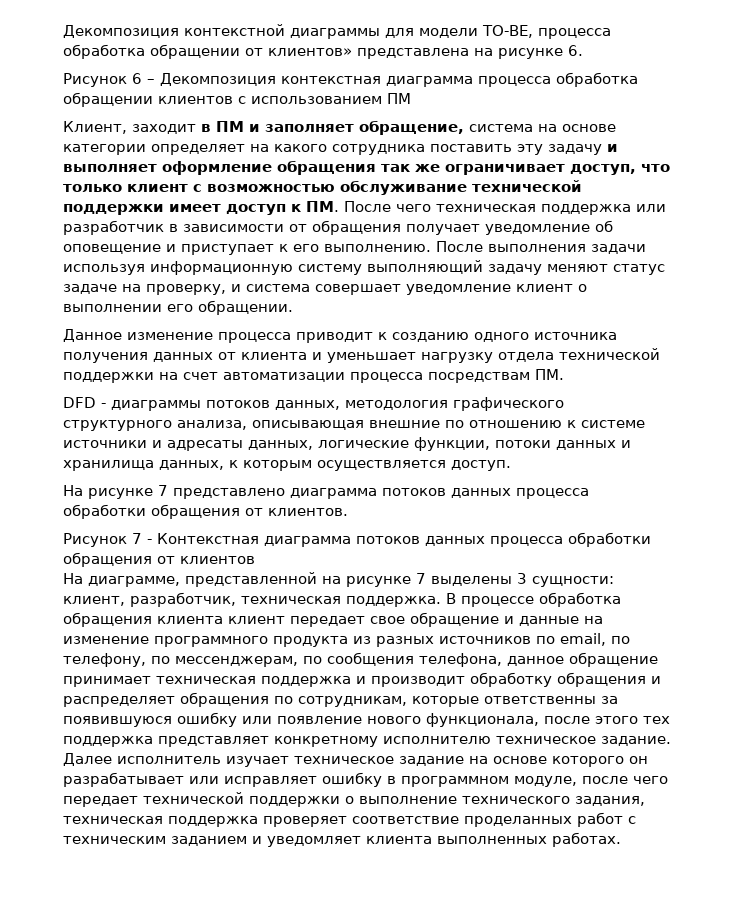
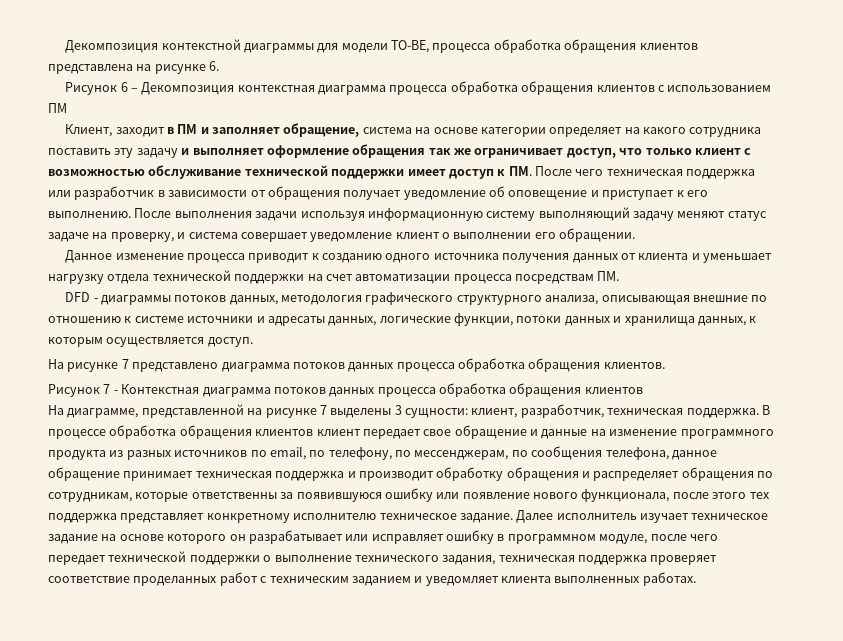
[150,44,352,59] обращении от клиентов» -> [564,39,698,53] обращения клиентов
[63,92,153,107] обращении -> [521,81,594,95] обращения
[63,504,263,519] обработки обращения от -> [458,358,601,372] обработка обращения
[568,532,651,547] [63,552,175,567] обработки обращения от -> [439,383,582,397] обработка обращения
[157,616,223,624] клиента -> [255,429,314,436] клиентов

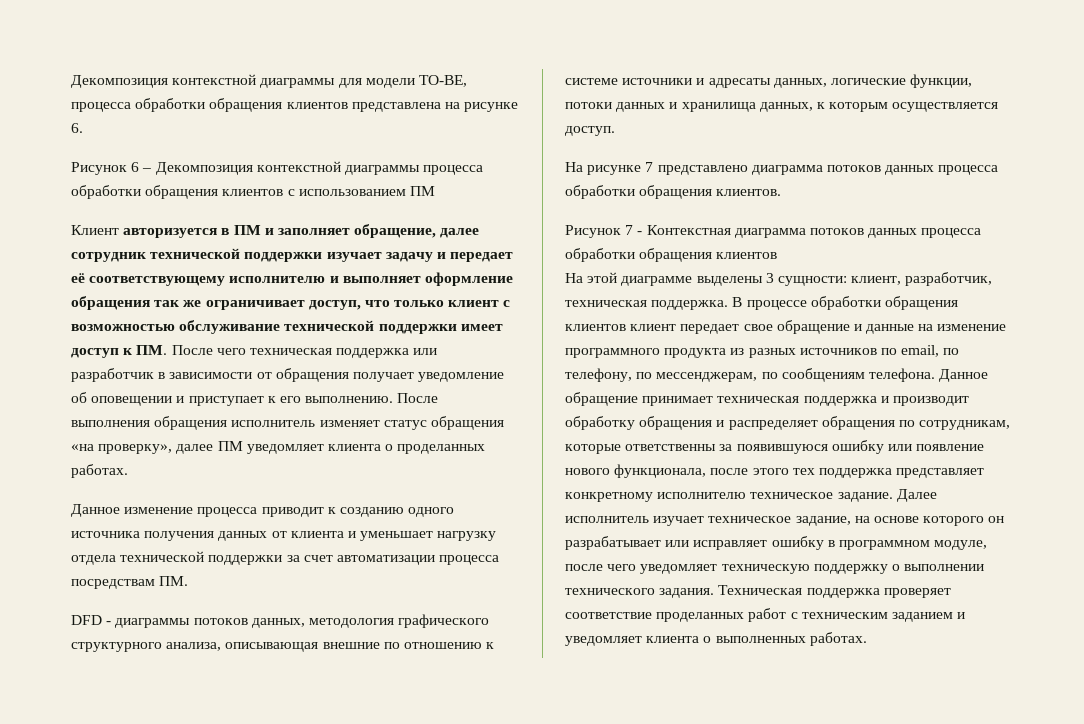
[493,39,561,53] обработка -> [135,98,206,112] обработки
[237,81,518,95] контекстная диаграмма процесса обработка -> [256,161,484,175] [71,185,141,199] контекстной диаграммы процесса обработки
[65,124,165,137] Клиент, заходит -> [71,225,218,238] Клиент авторизуется
[362,127,762,137] [48,148,178,158] система на основе категории определяет на какого сотрудника поставить эту задачу -> [440,228,480,238] [71,248,514,262] [71,273,326,286] далее сотрудник технической поддержки изучает задачу и передает её соответствующему исполнителю
[508,190,588,200] оповещение -> [91,396,173,406] оповещении
[255,207,767,221] [48,228,636,242] задачи используя информационную систему выполняющий задачу меняют статус задаче на проверку, и система совершает уведомление клиент о выполнении его обращении. -> [154,416,504,430] [71,441,486,454] [71,464,128,478] обращения исполнитель изменяет статус обращения «на проверку», далее ПМ уведомляет клиента о проделанных работах.
[307,274,323,281] на -> [286,555,300,562] за
[458,358,525,372] обработка -> [565,185,635,199] обработки
[439,383,506,397] обработка -> [565,248,635,262] обработки
[67,404,327,418] диаграмме, представленной на рисунке 7 -> [587,272,693,286] этой диаграмме
[109,425,177,439] обработка -> [810,296,881,310] обработки
[531,446,717,460] сообщения телефона, данное -> [781,368,989,382] сообщениям телефона. Данное
[48,534,98,544] задание -> [795,516,851,526] задание,
[48,551,575,565] передает технической поддержки о выполнение технического задания, техническая -> [640,564,985,574] [565,585,803,598] уведомляет техническую поддержку о выполнении технического задания. Техническая
(551, 579) none -> [703,636,712,643] о

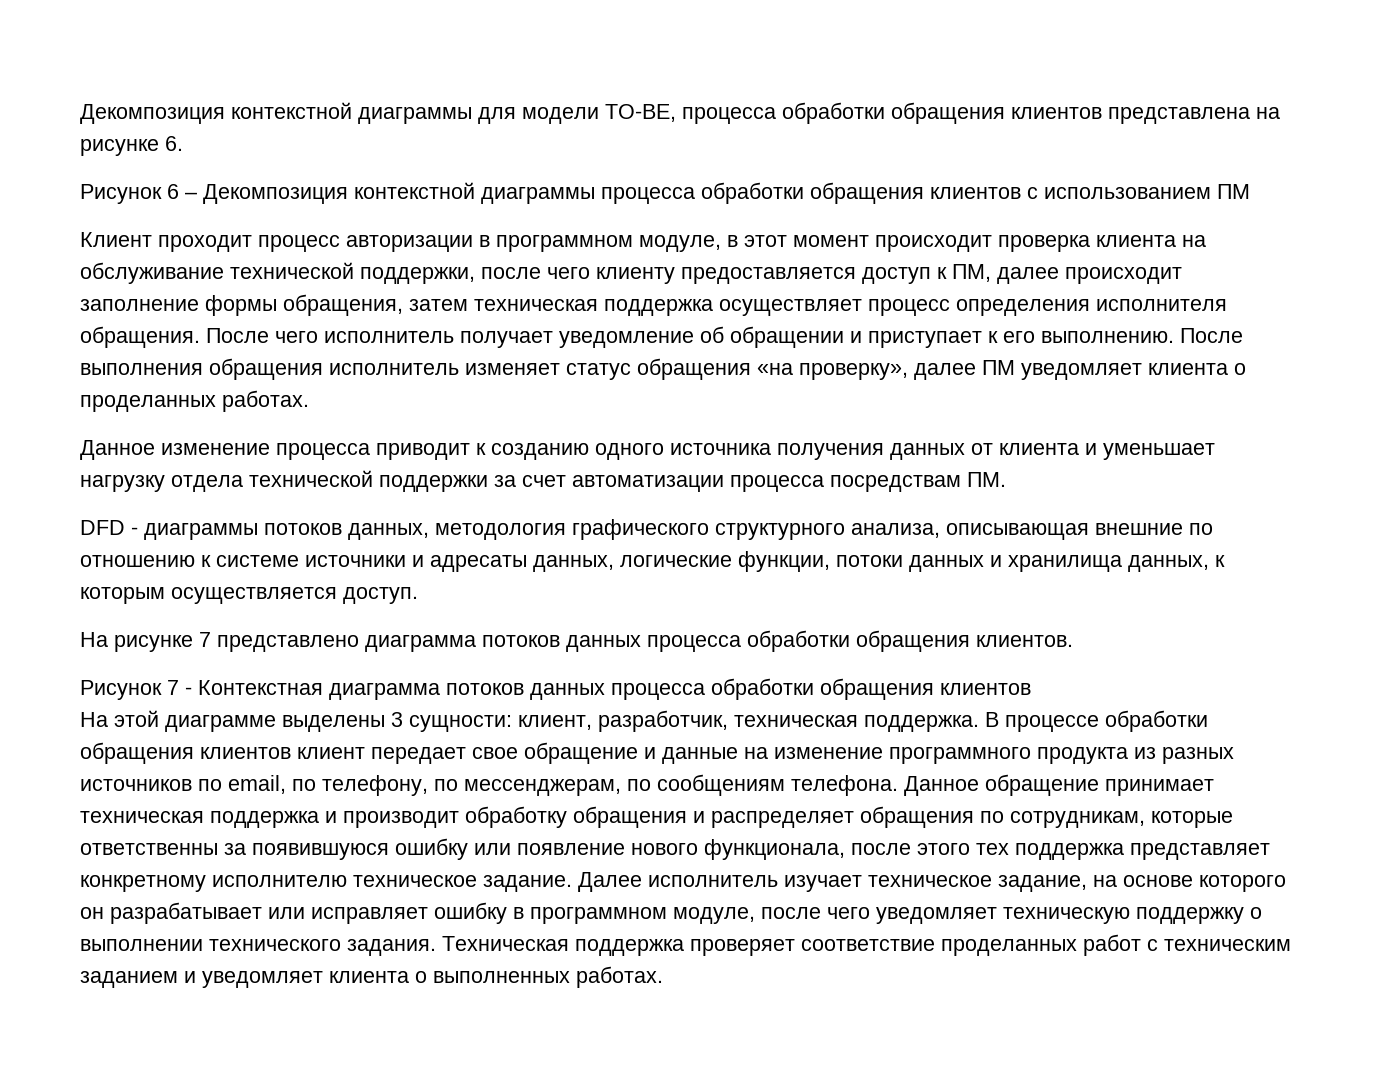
[123,224,480,238] [71,248,514,262] [71,272,513,286] [71,296,511,310] [71,320,503,334] [71,345,438,358] [71,368,349,382] авторизуется в ПМ и заполняет обращение, далее сотрудник технической поддержки изучает задачу и передает её соответствующему исполнителю и выполняет оформление обращения так же ограничивает доступ, что только клиент с возможностью обслуживание технической поддержки имеет доступ к ПМ. После чего техническая поддержка или разработчик в зависимости от обращения -> [158,235,1206,252] [80,262,1182,284] [80,294,1227,316] [80,326,454,348] проходит процесс авторизации в программном модуле, в этот момент происходит проверка клиента на обслуживание технической поддержки, после чего клиенту предоставляется доступ к ПМ, далее происходит заполнение формы обращения, затем техническая поддержка осуществляет процесс определения исполнителя обращения. После чего исполнитель
[91,396,173,406] оповещении -> [730,326,844,348] обращении

